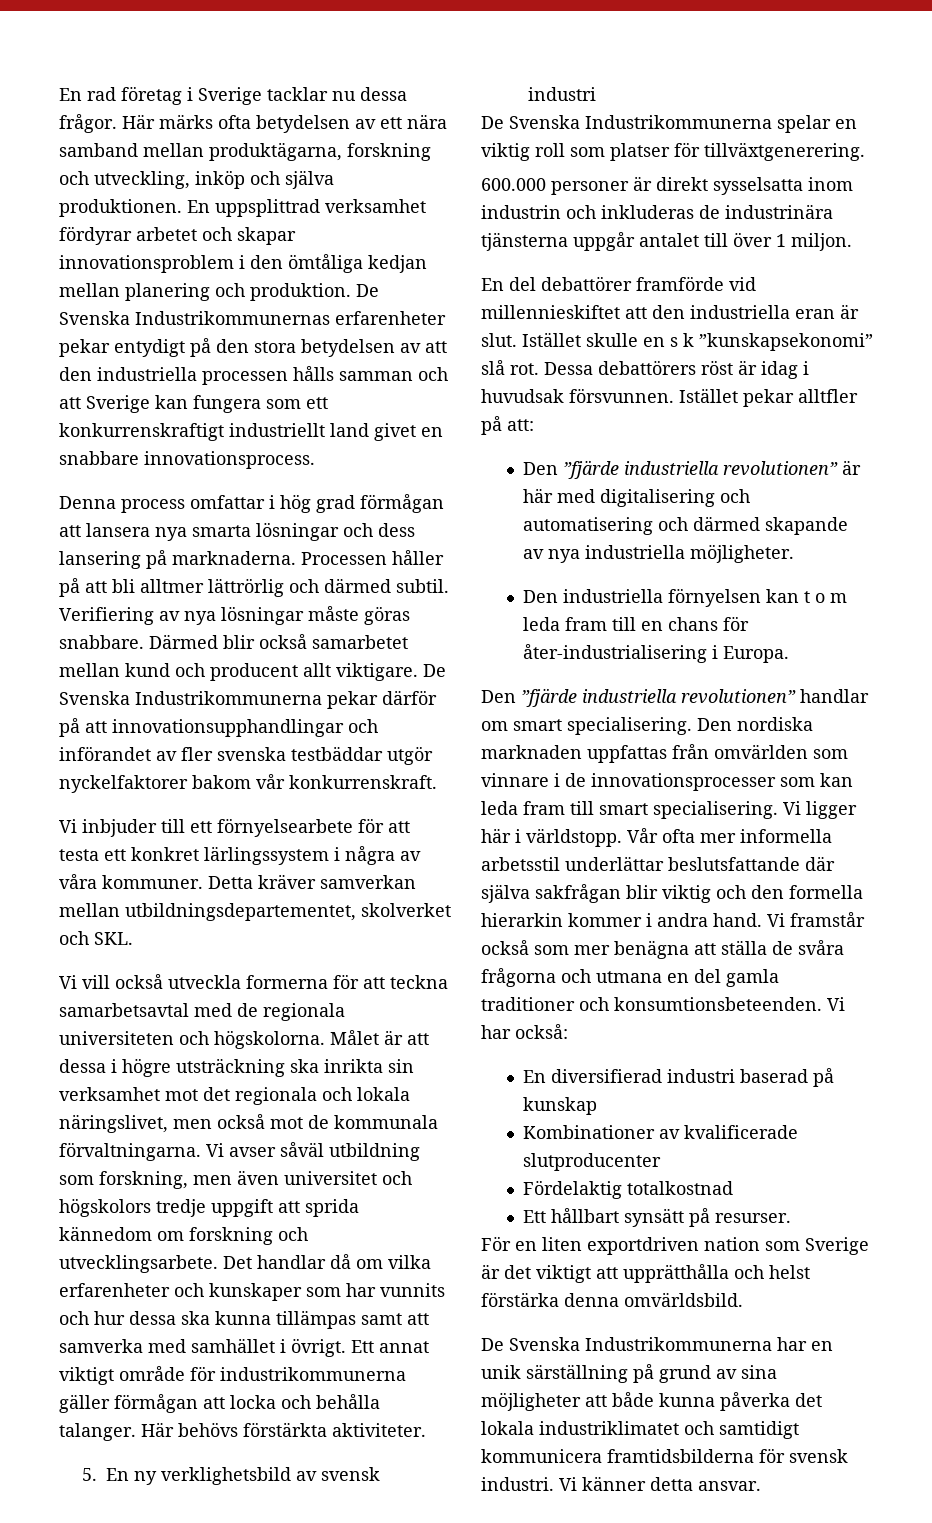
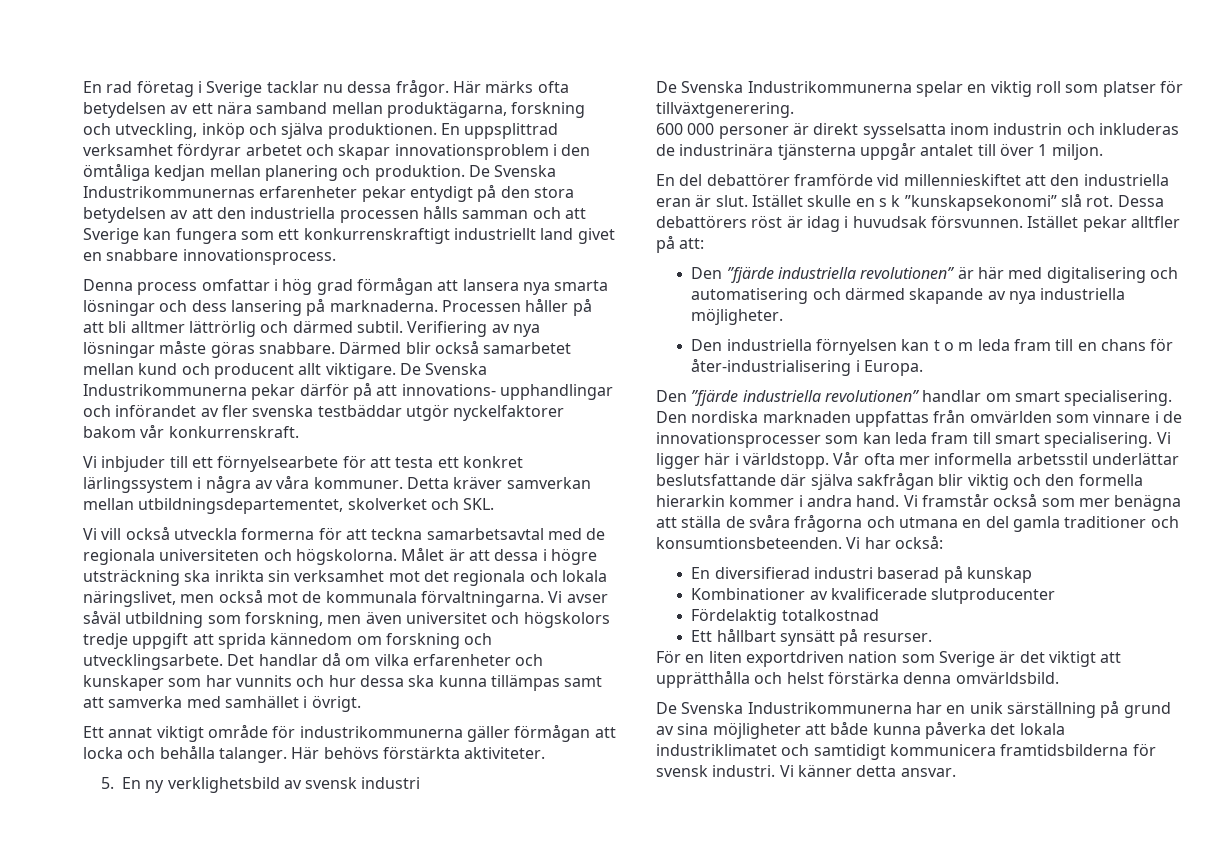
[112,719,344,737] innovationsupphandlingar -> [401,384,613,400] innovations- upphandlingar
(346, 1347) none -> (361, 703) //
[481,178,546,191] 600.000 -> [656,123,715,135] 600 000

